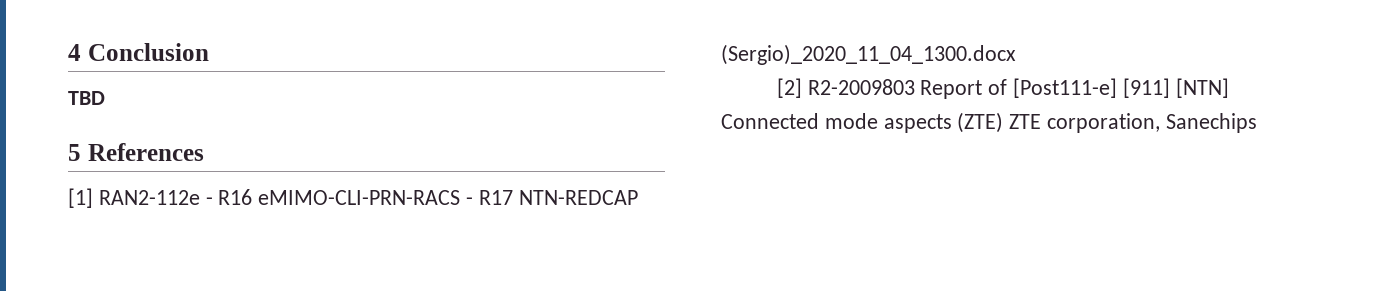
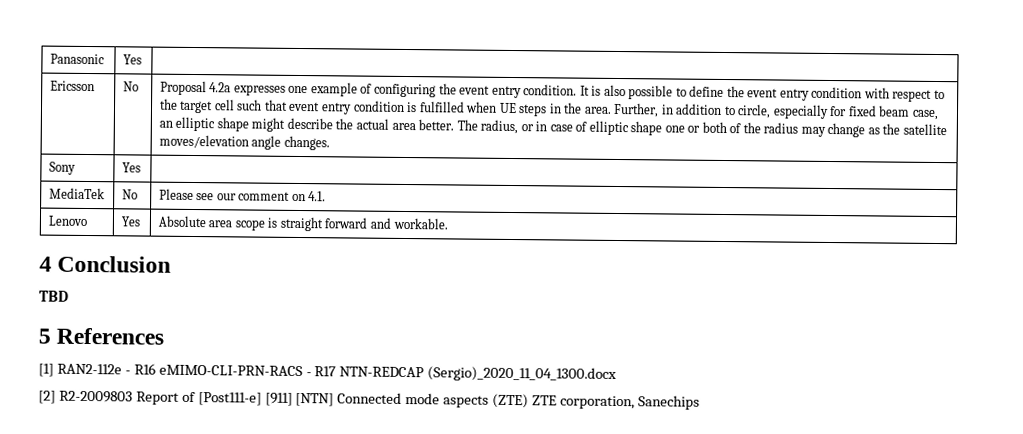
(68, 52) none -> [49,53,105,65] [122,54,142,65] [49,80,95,92] [122,81,139,92] [159,80,945,102] [158,98,939,121] [158,116,947,138] [158,134,330,151] [48,161,76,175] [121,162,141,173] [48,187,105,200] [121,189,138,200] [158,188,327,202] [47,215,87,226] [120,216,140,227] [157,215,448,232] Panasonic | Yes | // Ericsson | No | Proposal 4.2a expresses one example of configuring the event entry condition. It is also possible to define the event entry condition with respect to the target cell such that event entry condition is fulfilled when UE steps in the area. Further, in addition to circle, especially for fixed beam case, an elliptic shape might describe the actual area better. The radius, or in case of elliptic shape one or both of the radius may change as the satellite moves/elevation angle changes. // Sony | Yes | // MediaTek | No | Please see our comment on 4.1. // Lenovo | Yes | Absolute area scope is straight forward and workable. //

